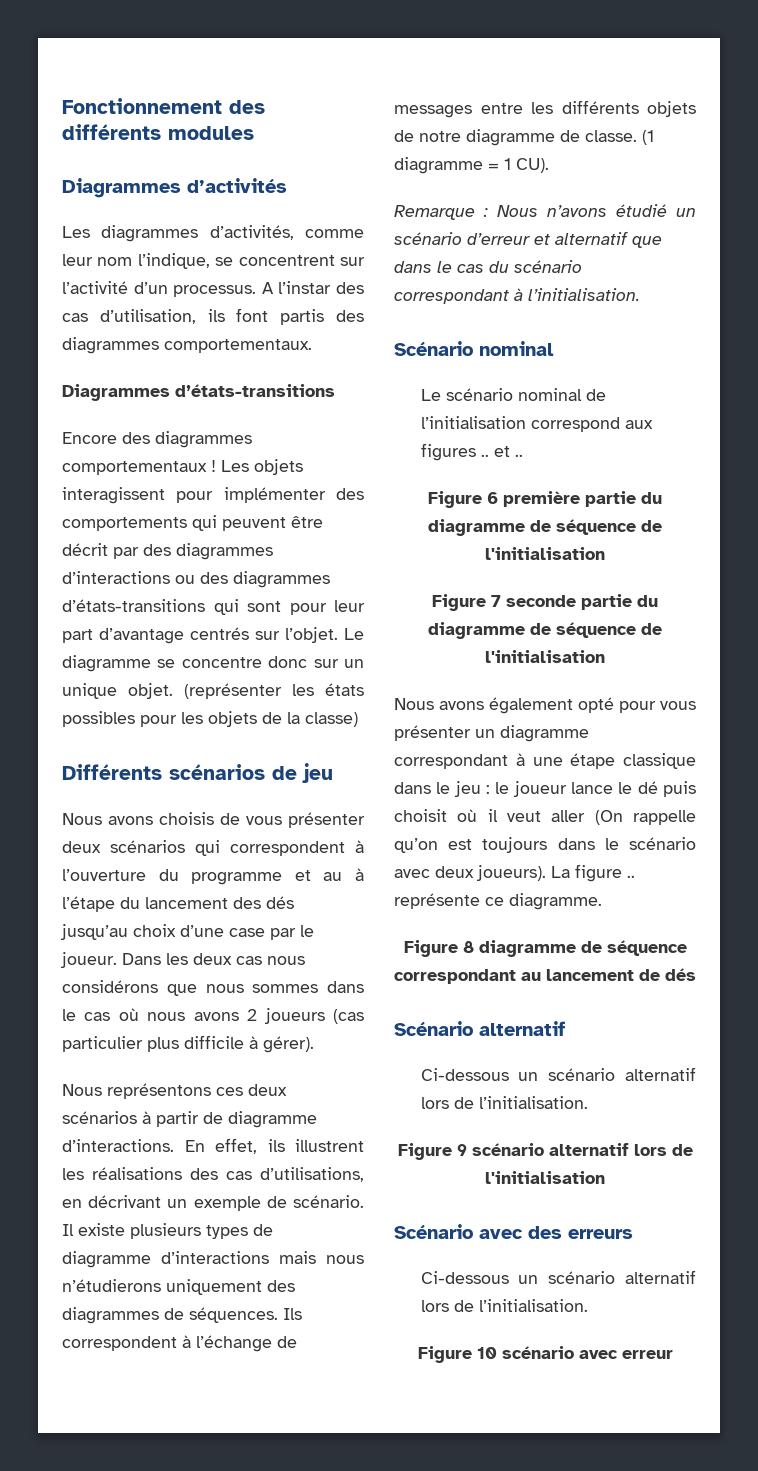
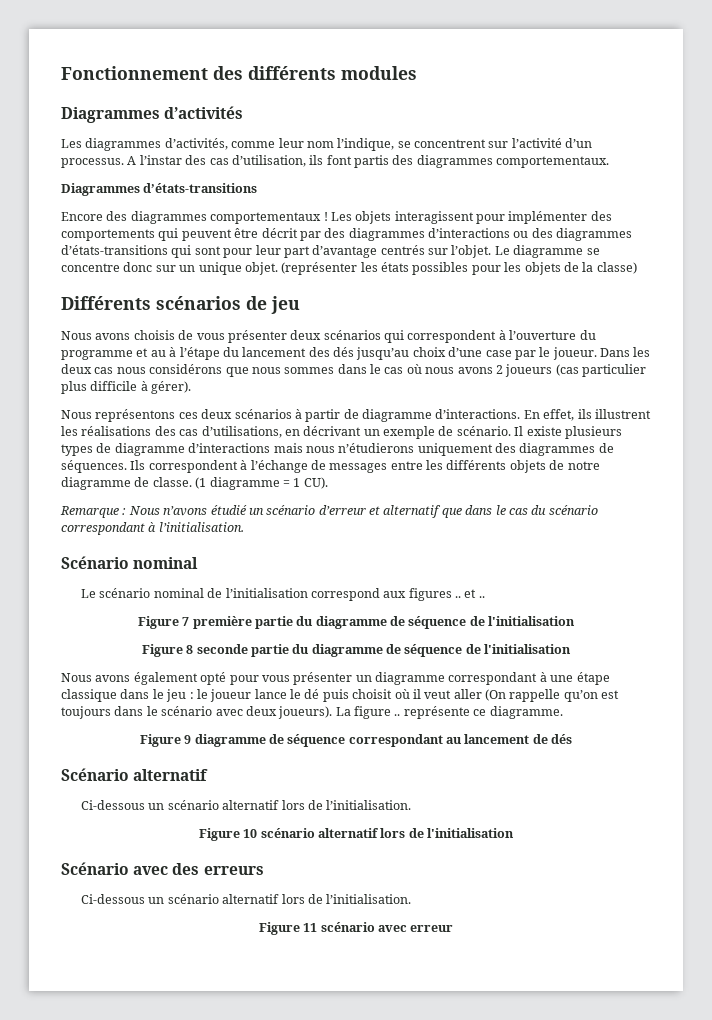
[487,492,498,504] 6 -> [182,617,190,626] 7
[491,595,501,607] 7 -> [186,645,194,654] 8
[462,941,474,953] 8 -> [184,735,192,744] 9
[456,1144,467,1156] 9 -> [243,829,258,838] 10
[476,1347,497,1359] 10 -> [303,923,318,932] 11

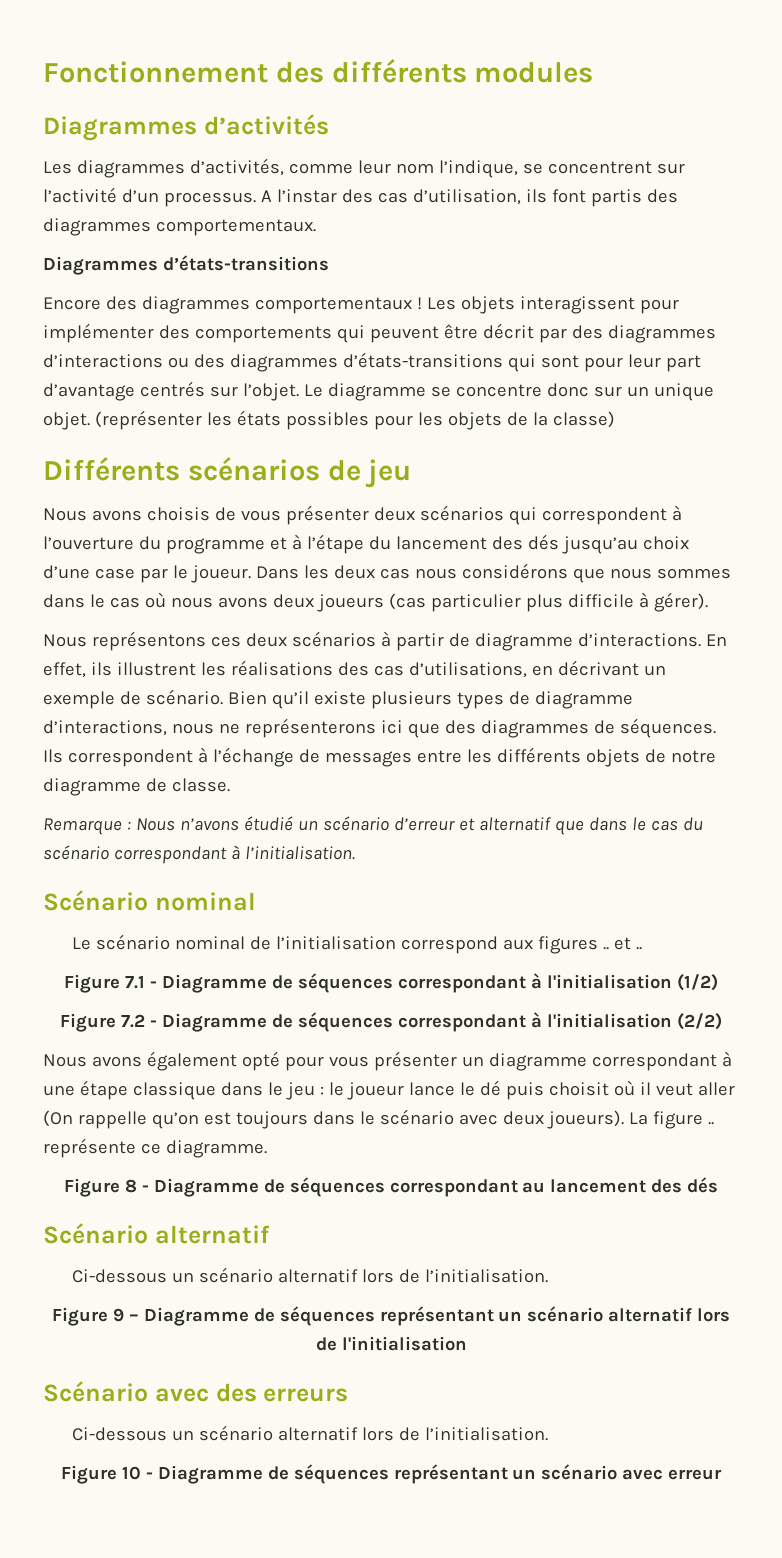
[150,350,166,357] au -> (287, 543) none
[495,365,503,374] 2 -> [272,594,314,608] deux
[514,426,524,436] Il -> [227,691,309,709] Bien qu’il
[188,443,493,456] d’interactions mais nous n’étudierons uniquement -> [43,718,440,738] d’interactions, nous ne représenterons ici que
[195,477,328,490] (1 diagramme = 1 CU). -> (230, 785) none
[182,616,576,629] [141,644,572,657] 7 première partie du diagramme de séquence de l'initialisation // Figure 8 seconde partie du diagramme de séquence de l'initialisation -> [125,973,718,993] [60,1012,722,1032] 7.1 - Diagramme de séquences correspondant à l'initialisation (1/2) // Figure 7.2 - Diagramme de séquences correspondant à l'initialisation (2/2)
[184,734,346,747] 9 diagramme de séquence -> [124,1177,385,1197] 8 - Diagramme de séquences
[532,734,548,744] de -> [651,1179,683,1193] des
[243,829,258,838] 10 -> [112,1306,523,1326] 9 – Diagramme de séquences représentant un
[303,923,318,932] 11 -> [121,1464,537,1484] 10 - Diagramme de séquences représentant un

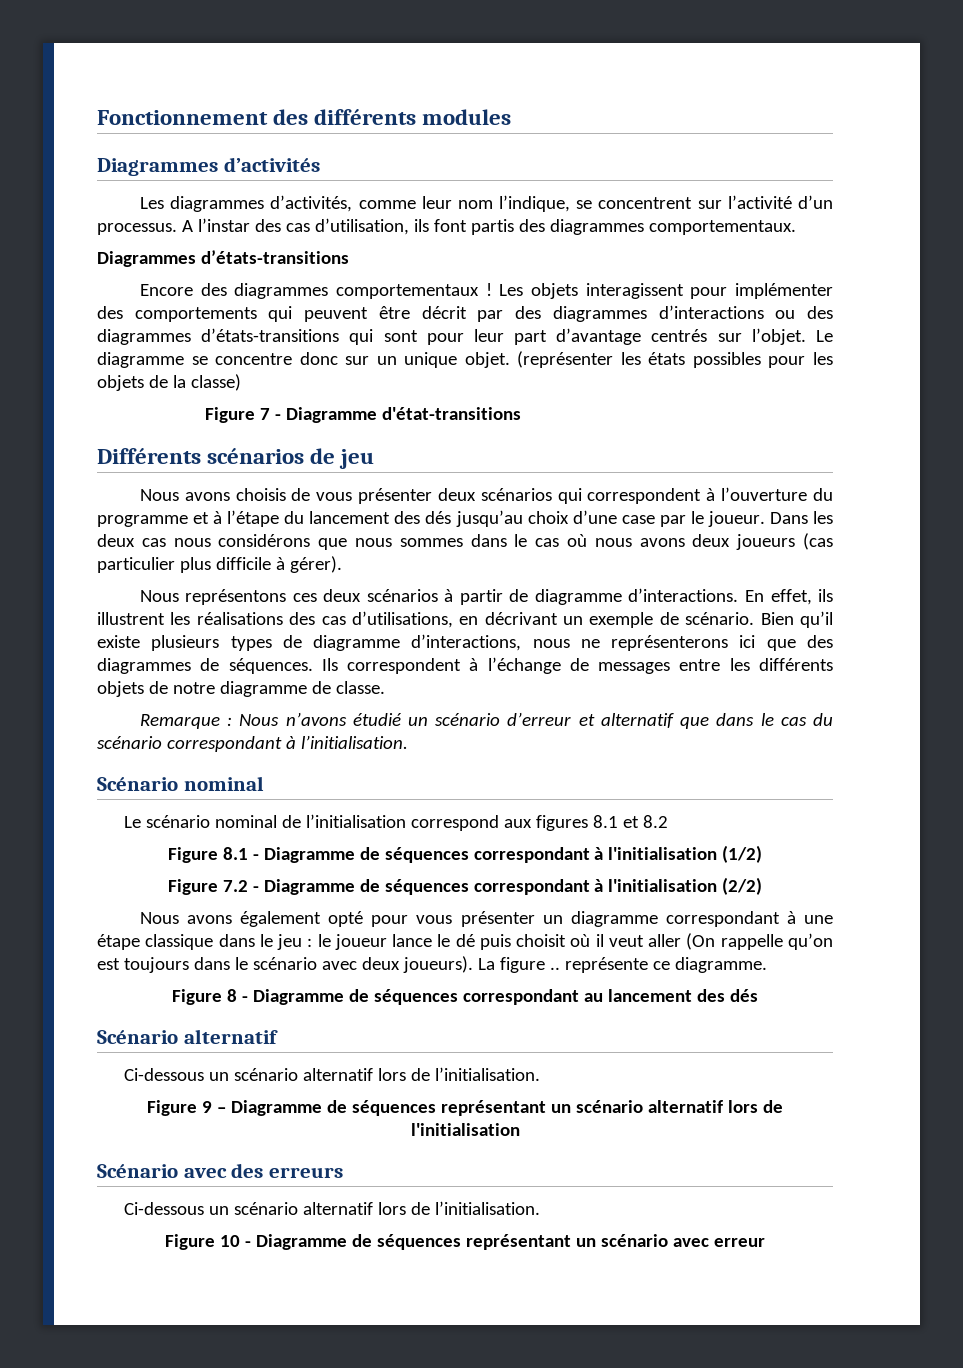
(615, 419) none -> [205,407,522,423] // Figure 7 - Diagramme d'état-transitions
[603,937,643,950] [64,974,146,993] .. et .. // Figure 7.1 -> [592,815,668,828] [167,847,248,863] 8.1 et 8.2 // Figure 8.1

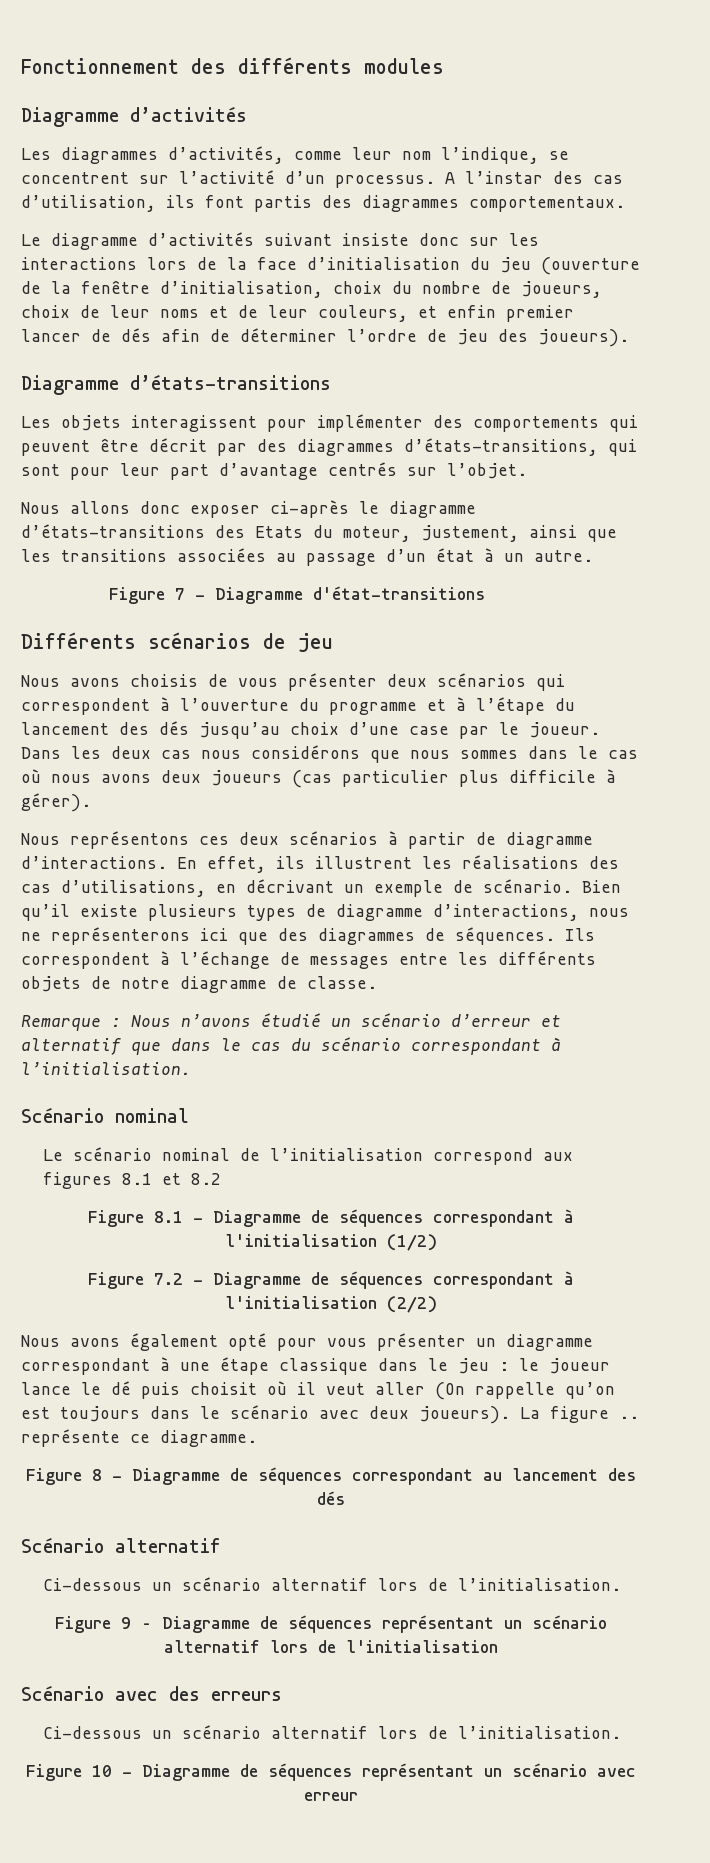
[97,158,218,176] Diagrammes -> [21,107,119,127] Diagramme
[97,250,349,267] [139,283,492,299] Diagrammes d’états-transitions // Encore des diagrammes comportementaux ! -> [21,232,539,250] [21,257,640,275] [21,280,602,298] [21,305,574,322] [21,328,629,347] [21,374,331,395] Le diagramme d’activités suivant insiste donc sur les interactions lors de la face d’initialisation du jeu (ouverture de la fenêtre d’initialisation, choix du nombre de joueurs, choix de leur noms et de leur couleurs, et enfin premier lancer de dés afin de déterminer l’ordre de jeu des joueurs). // Diagramme d’états-transitions //
[658,305,834,319] [97,328,340,345] d’interactions ou des diagrammes d’états-transitions -> [404,438,598,456] d’états-transitions,
[815,330,833,342] [97,351,834,368] [97,374,241,391] Le diagramme se concentre donc sur un unique objet. (représenter les états possibles pour les objets de la classe) -> [21,500,476,518] [21,524,617,542] [21,548,593,566] // Nous allons donc exposer ci-après le diagramme d’états-transitions des Etats du moteur, justement, ainsi que les transitions associées au passage d’un état à un autre.

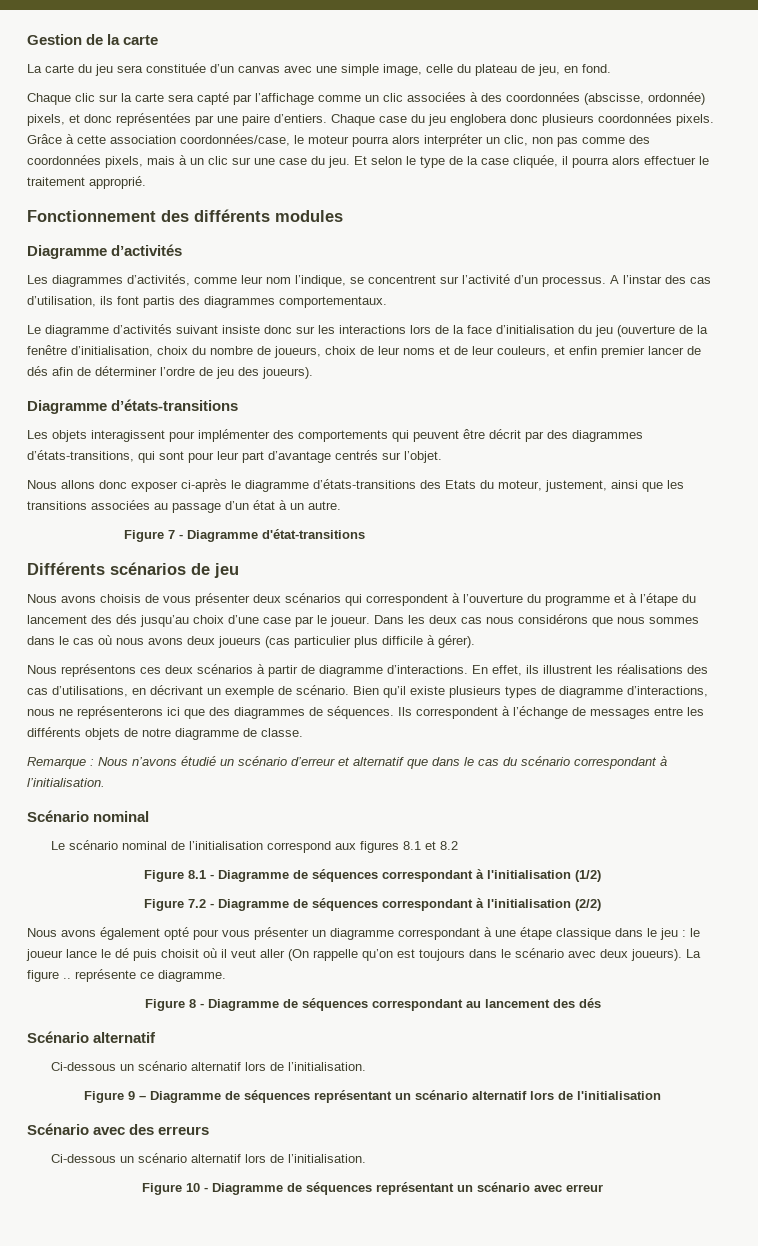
(21, 66) none -> [27,34,159,45] [27,63,611,76] [27,92,705,105] [27,113,714,126] [27,134,650,147] [27,155,709,168] [27,176,146,189] Gestion de la carte // La carte du jeu sera constituée d’un canvas avec une simple image, celle du plateau de jeu, en fond. // Chaque clic sur la carte sera capté par l’affichage comme un clic associées à des coordonnées (abscisse, ordonnée) pixels, et donc représentées par une paire d’entiers. Chaque case du jeu englobera donc plusieurs coordonnées pixels. Grâce à cette association coordonnées/case, le moteur pourra alors interpréter un clic, non pas comme des coordonnées pixels, mais à un clic sur une case du jeu. Et selon le type de la case cliquée, il pourra alors effectuer le traitement approprié. //

